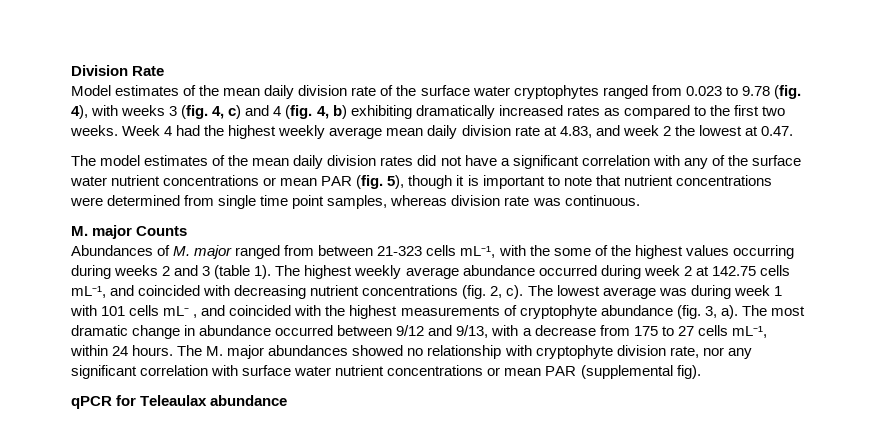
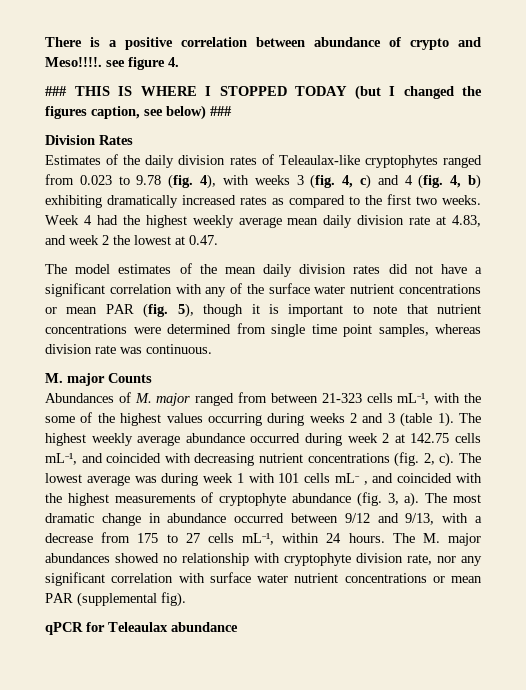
[71,65,165,76] [71,85,510,99] Division Rate // Model estimates of the mean daily division rate of the surface water -> [45,37,481,50] [45,57,179,70] [45,85,482,100] [45,105,232,120] [45,135,133,145] [45,154,360,168] There is a positive correlation between abundance of crypto and Meso!!!!. see figure 4. // ### THIS IS WHERE I STOPPED TODAY (but I changed the figures caption, see below) ### // Division Rates // Estimates of the daily division rates of Teleaulax-like

